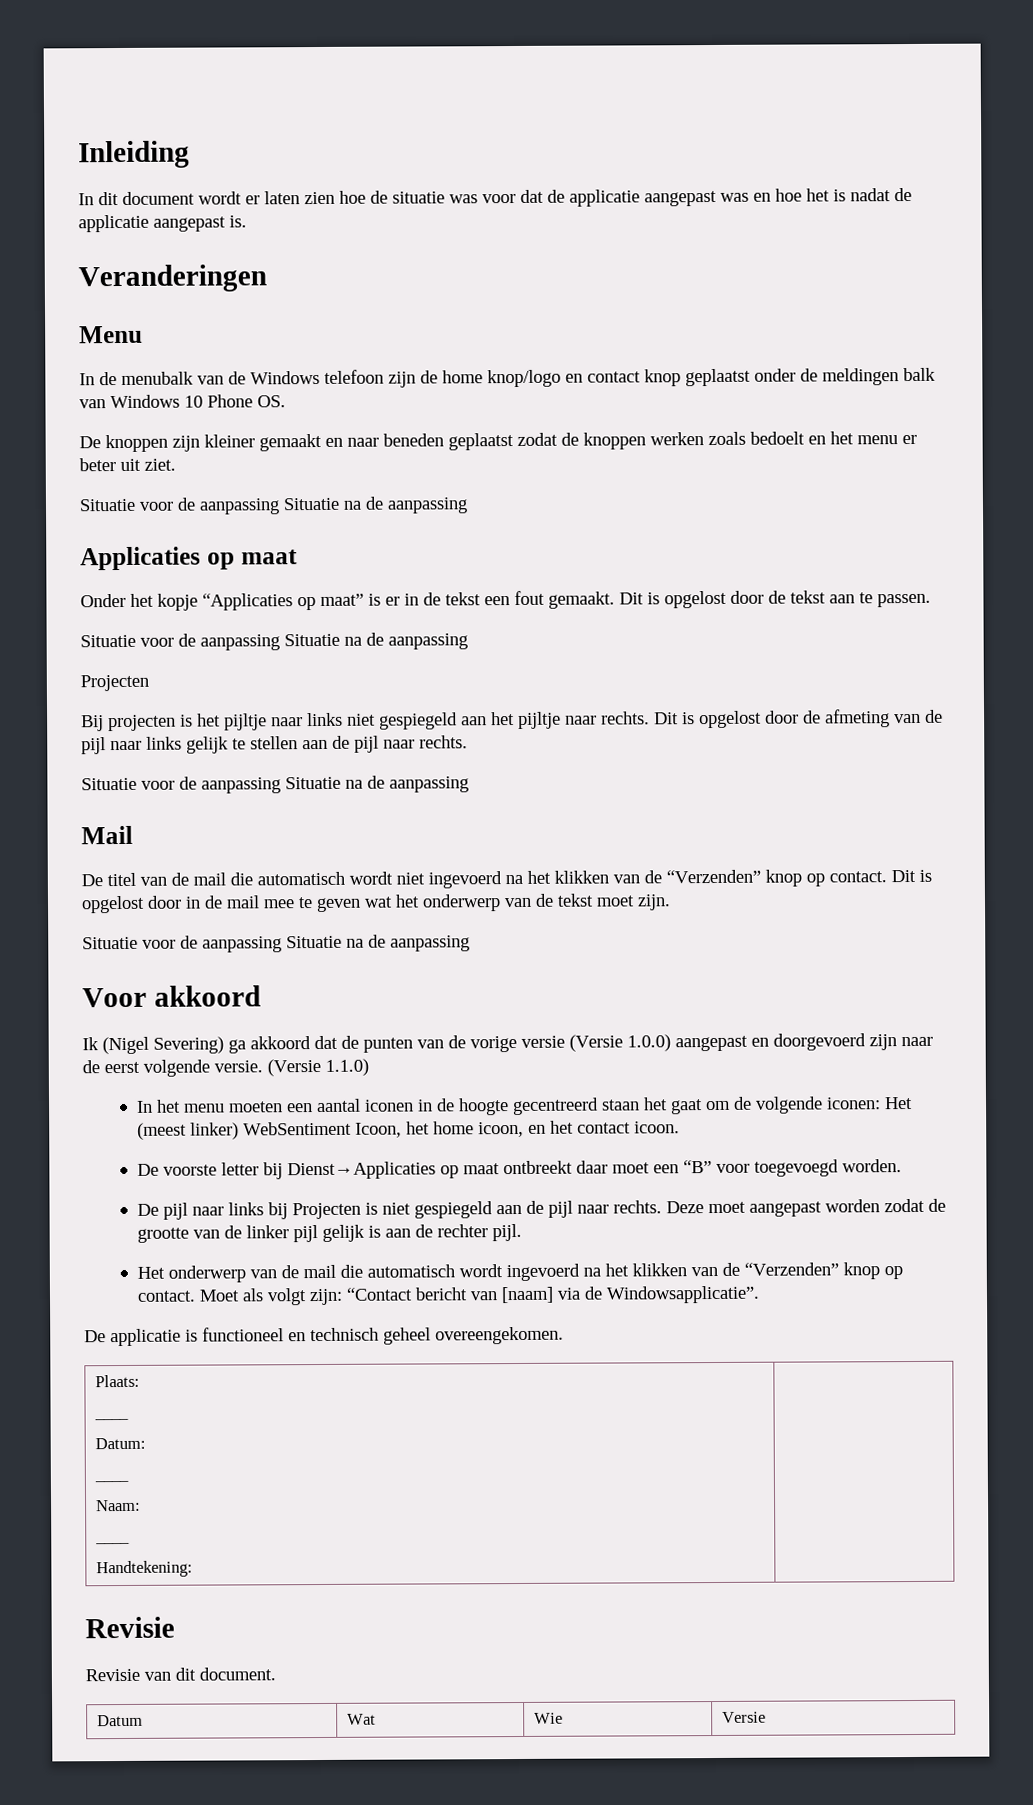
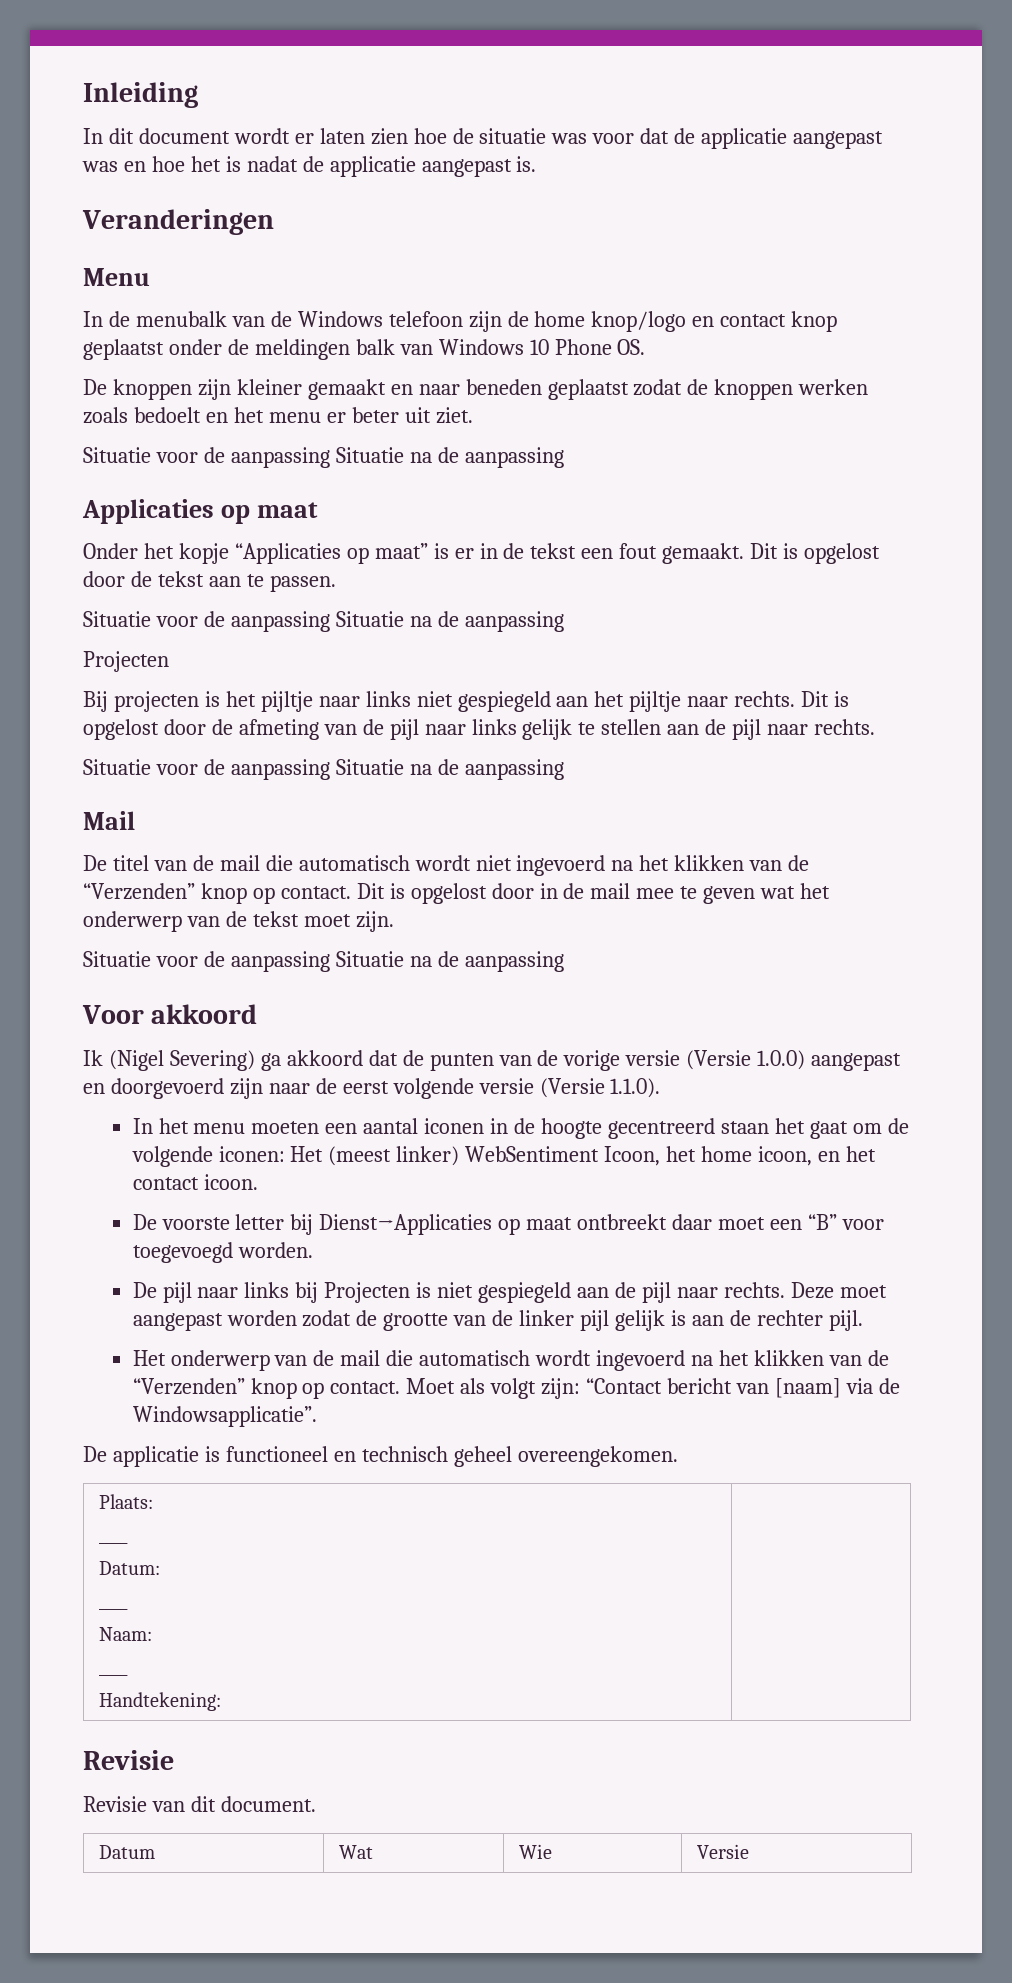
[214,1058,369,1077] versie. (Versie 1.1.0) -> [478,1078,661,1098] versie (Versie 1.1.0).

